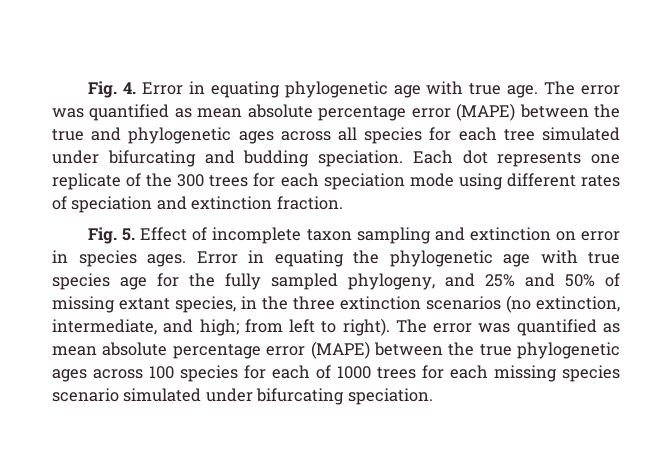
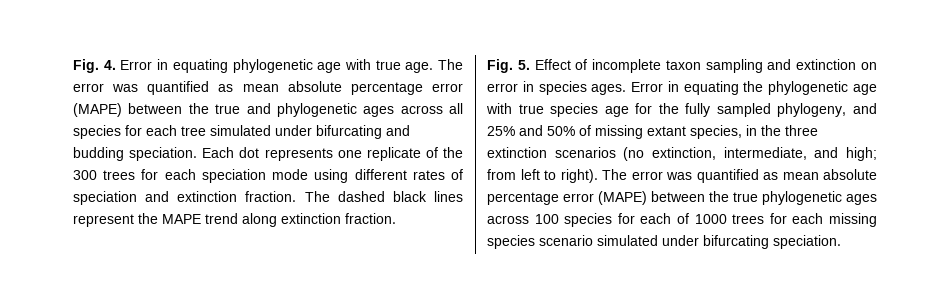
(343, 203) none -> [304,191,464,202] [73,213,396,227] The dashed black lines represent the MAPE trend along extinction fraction.

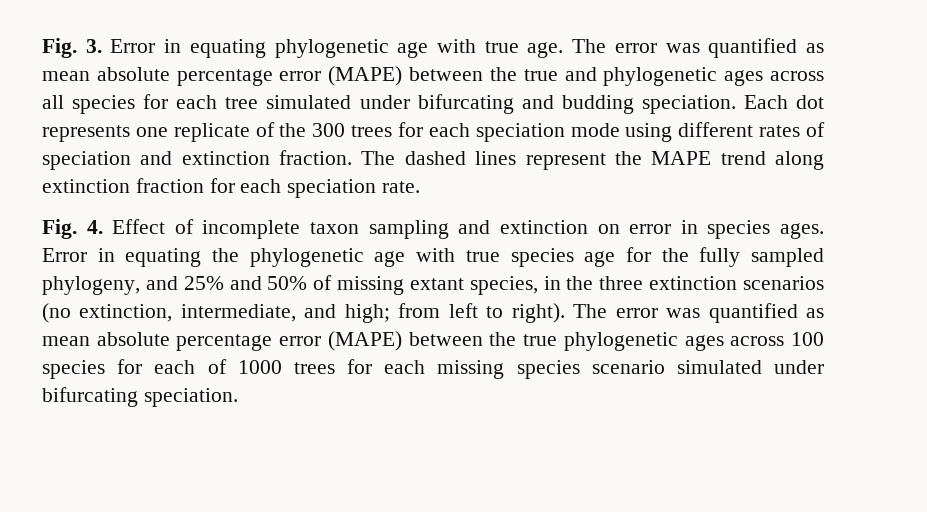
[73,59,116,73] Fig. 4. -> [42,38,102,58] Fig. 3.
[392,191,427,202] black -> (466, 158) none
[345,213,396,224] [487,59,530,73] fraction. // Fig. 5. -> [135,178,421,198] [42,219,103,239] fraction for each speciation rate. // Fig. 4.

